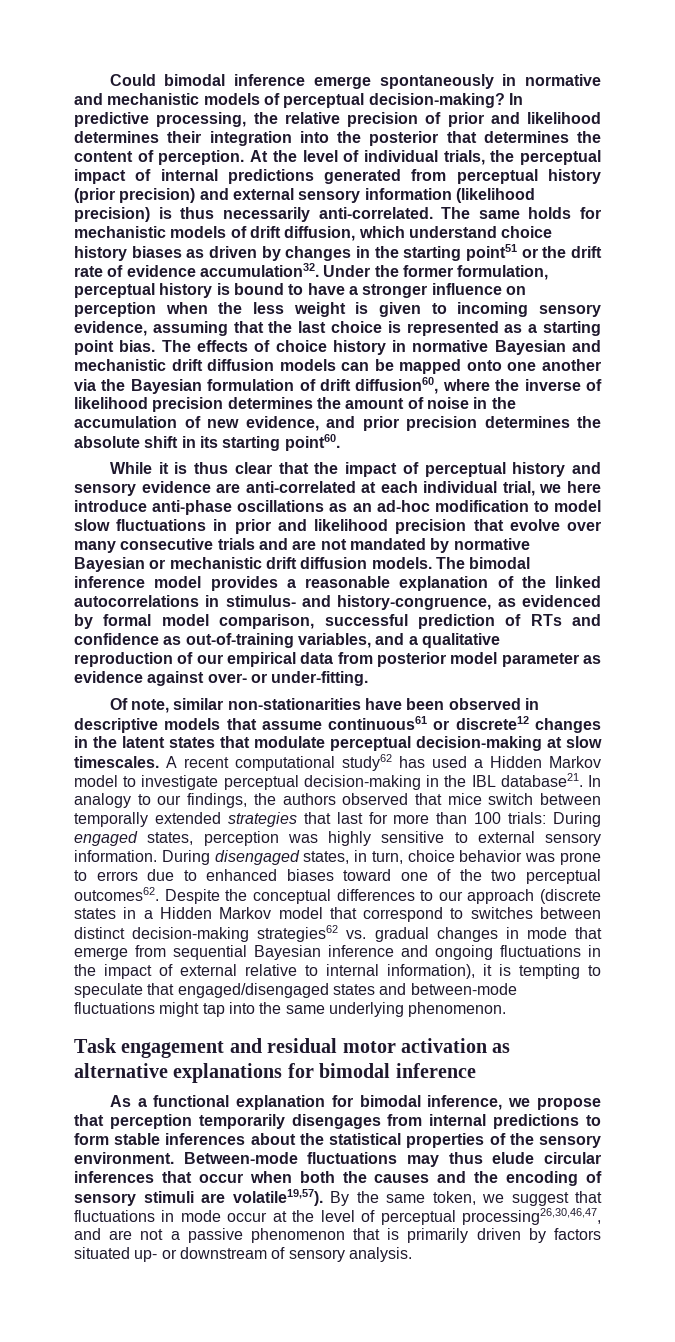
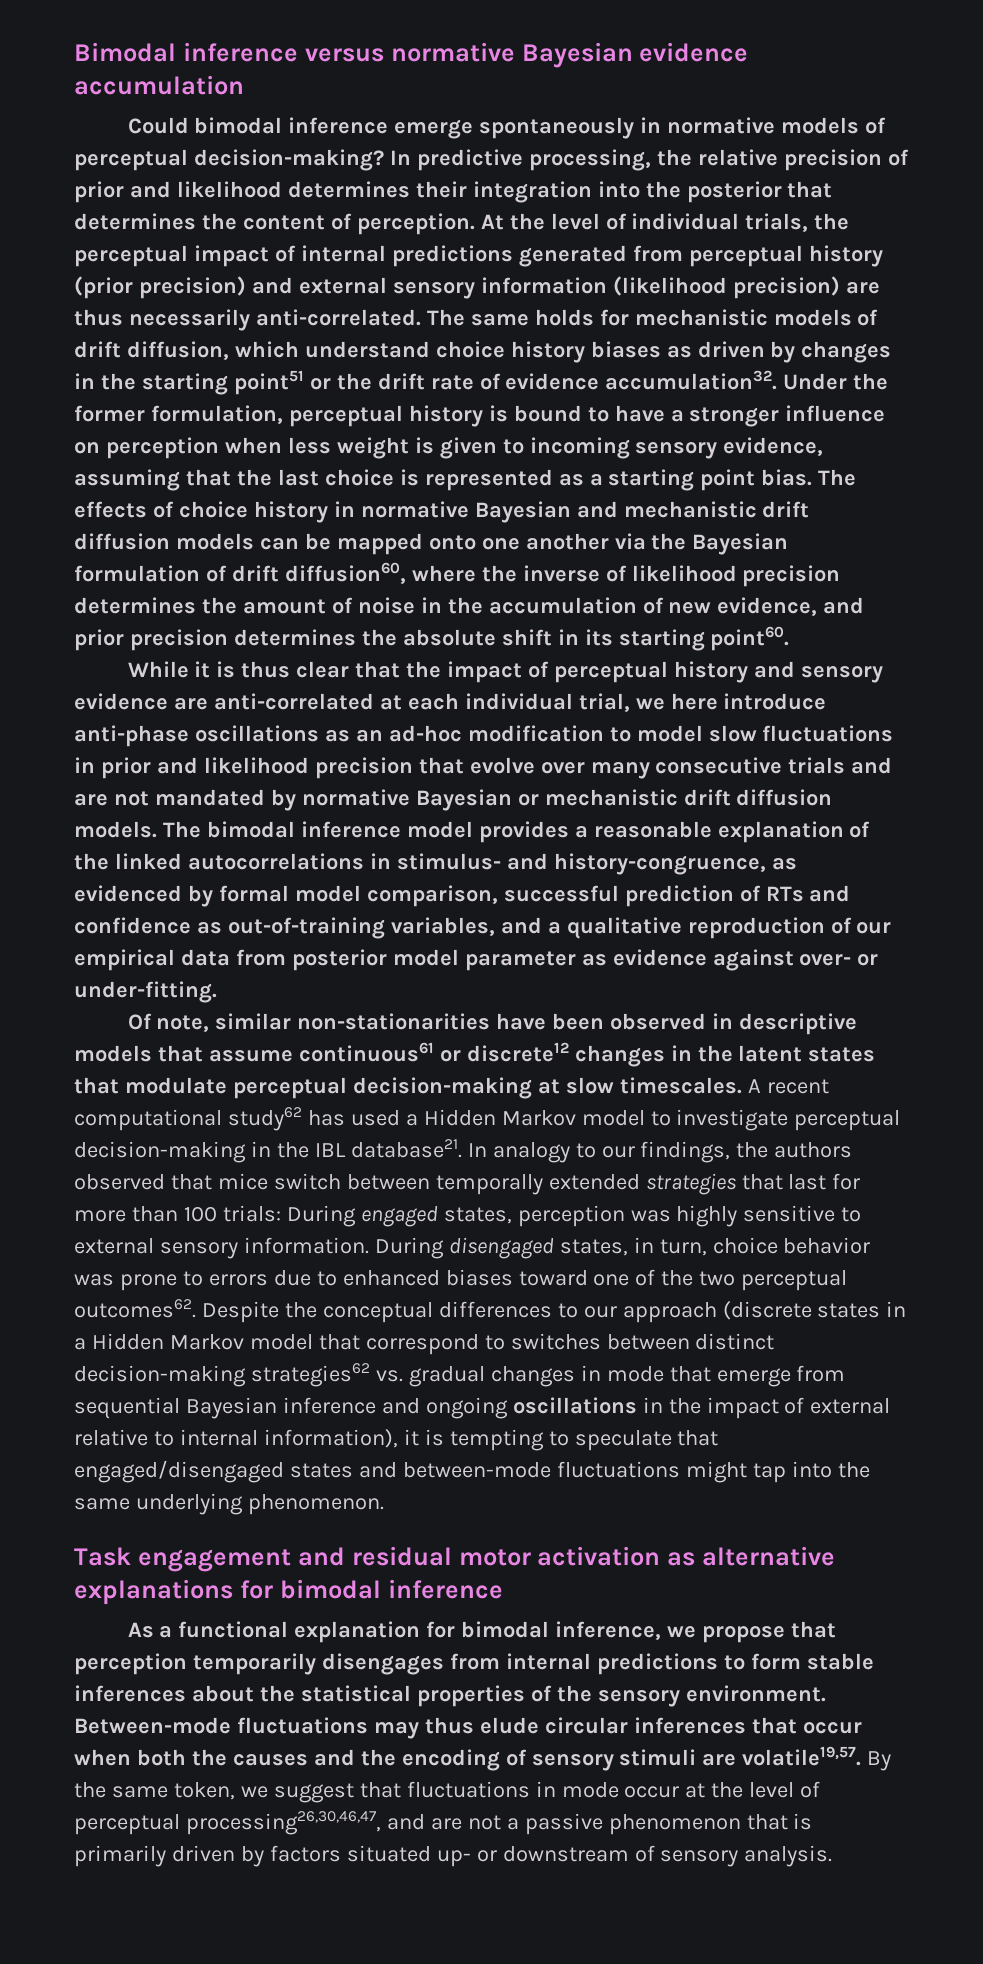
(109, 80) none -> [74,42,749,68] [74,75,244,95] Bimodal inference versus normative Bayesian evidence accumulation //
[74,93,200,105] and mechanistic -> (776, 125) none
[158,207,172,219] is -> [845,282,880,294] are
[218,302,243,314] the -> (282, 445) none
[500,945,581,957] fluctuations -> [512,1397,637,1414] oscillations
[232,1189,323,1206] volatile19,57). -> [742,1746,862,1766] volatile19,57.

